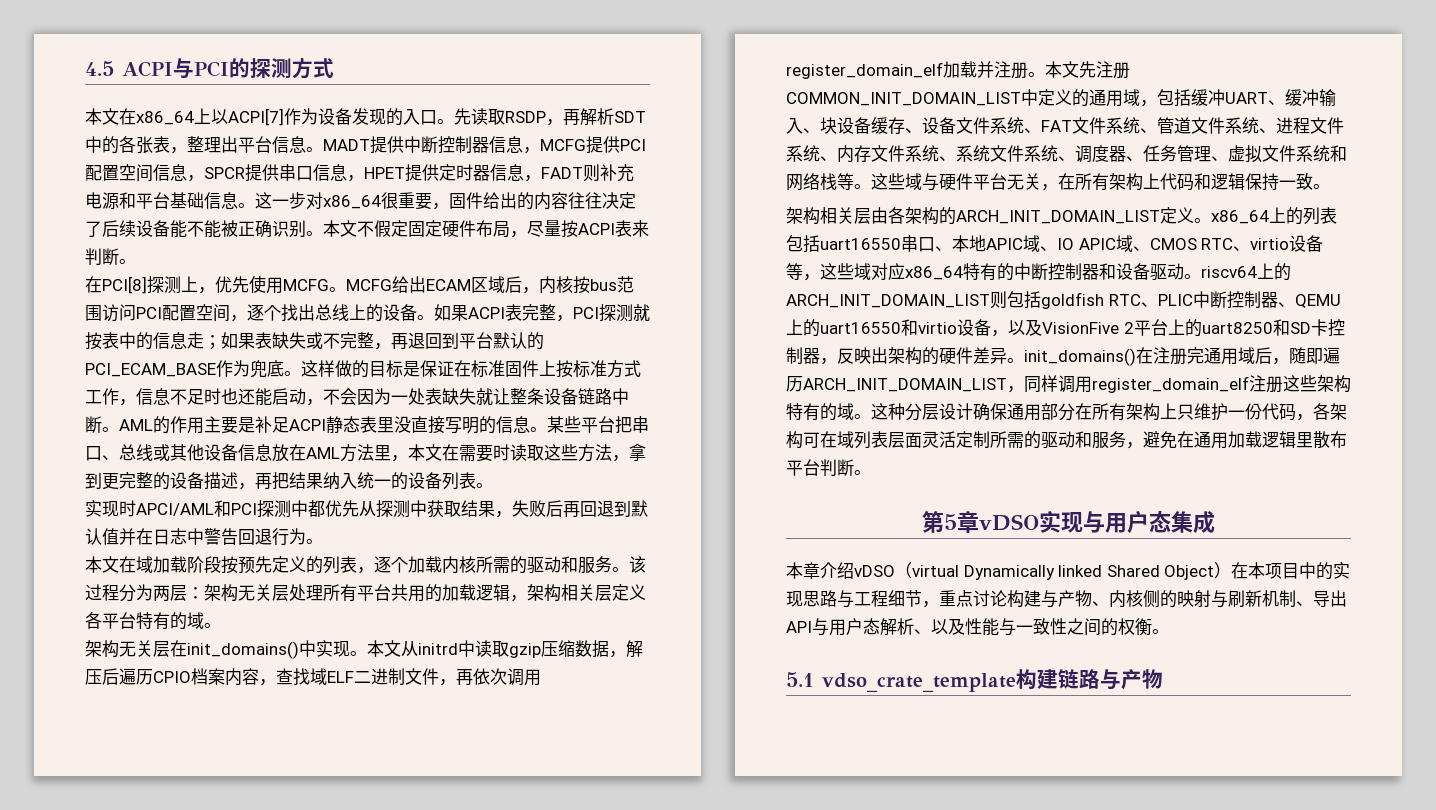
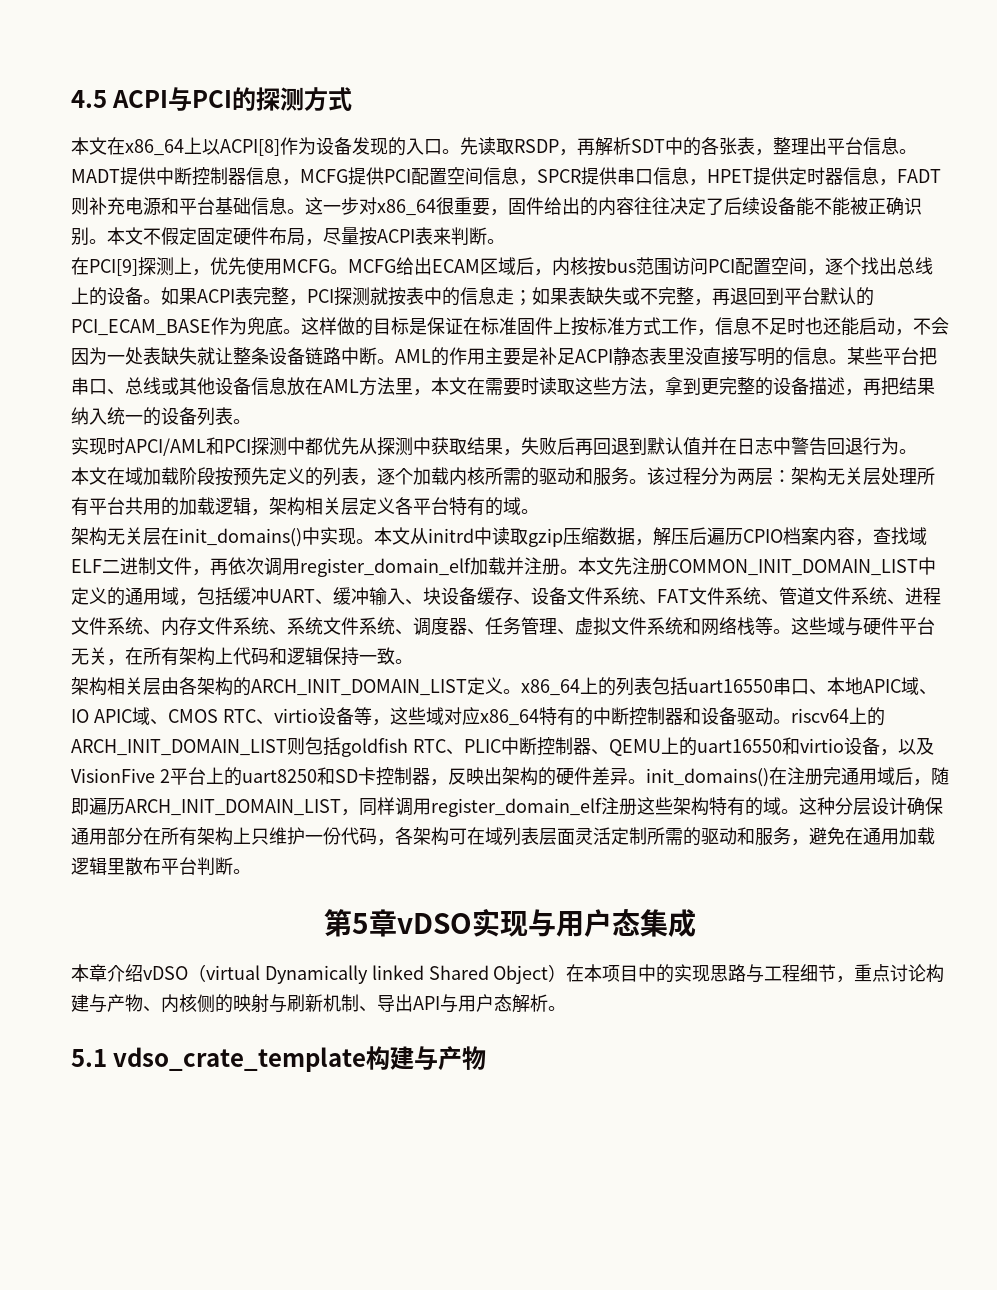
[228,108,284,126] ACPI[7] -> [220,139,280,156] ACPI[8]
[102,276,147,294] PCI[8] -> [89,259,138,276] PCI[9]
[914,618,1152,636] 、以及性能与一致性之间的权衡 -> (548, 1003) none
[1058,669,1100,689] 链路 -> (415, 1058) none

